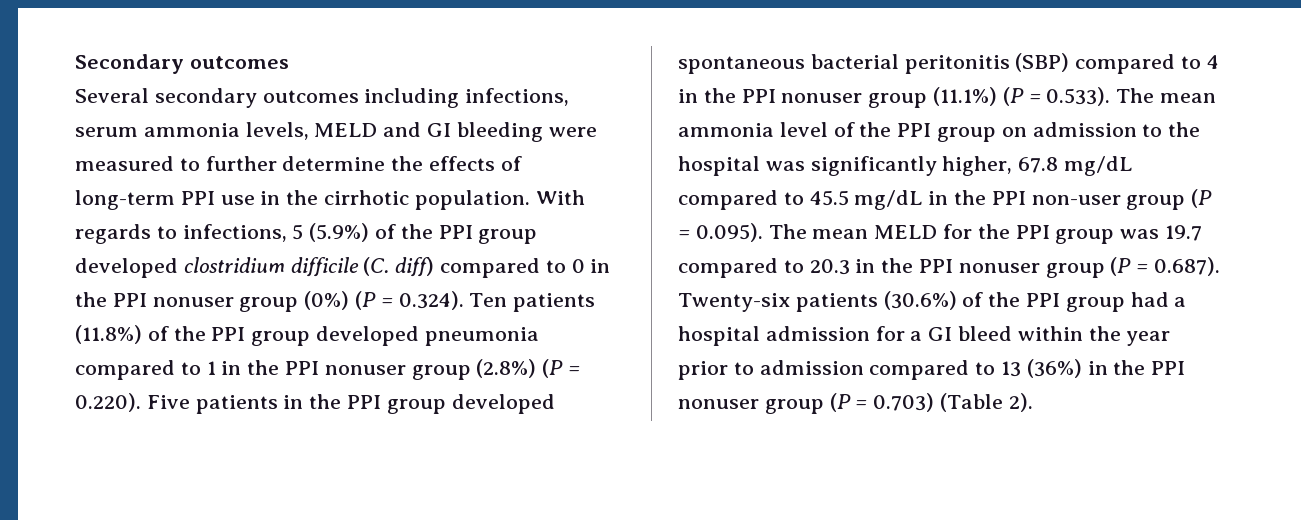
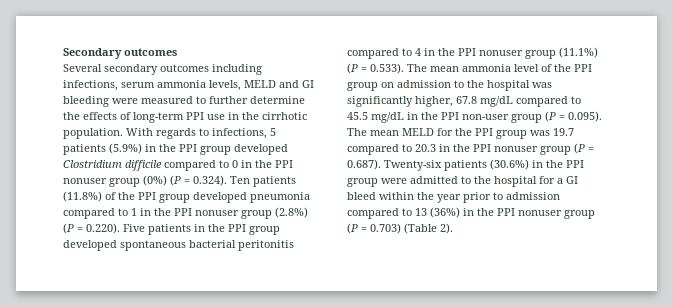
[309,223,538,244] [75,257,435,278] (5.9%) of the PPI group developed clostridium difficile (C. diff) -> [63,143,288,155] [63,160,162,171] patients (5.9%) in the PPI group developed Clostridium difficile
[1015,53,1070,72] (SBP) -> (294, 245) none
[962,292,1187,312] [678,326,870,346] of the PPI group had a hospital admission -> [532,160,584,168] [347,176,537,187] in the PPI group were admitted to the hospital

